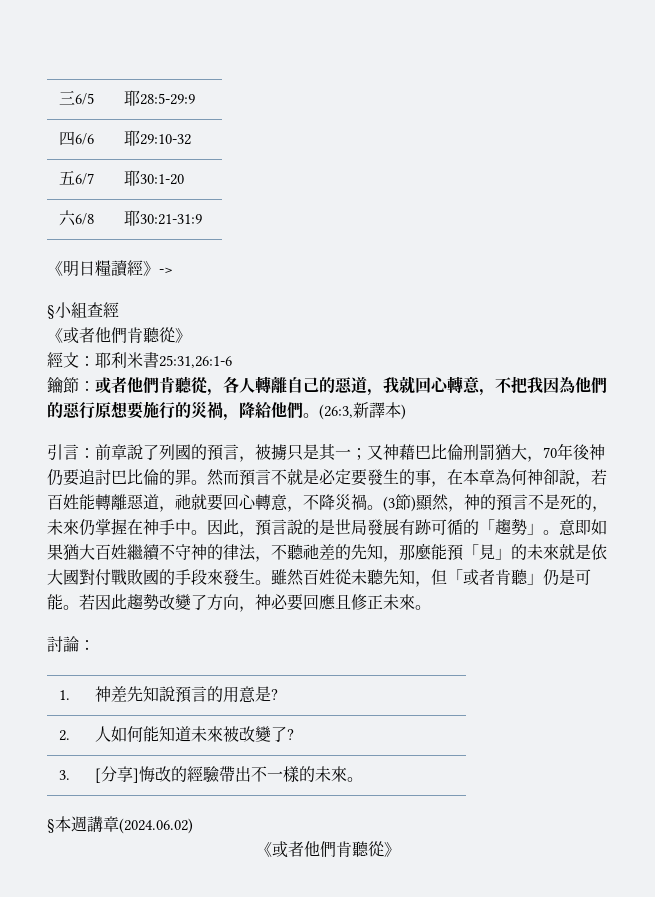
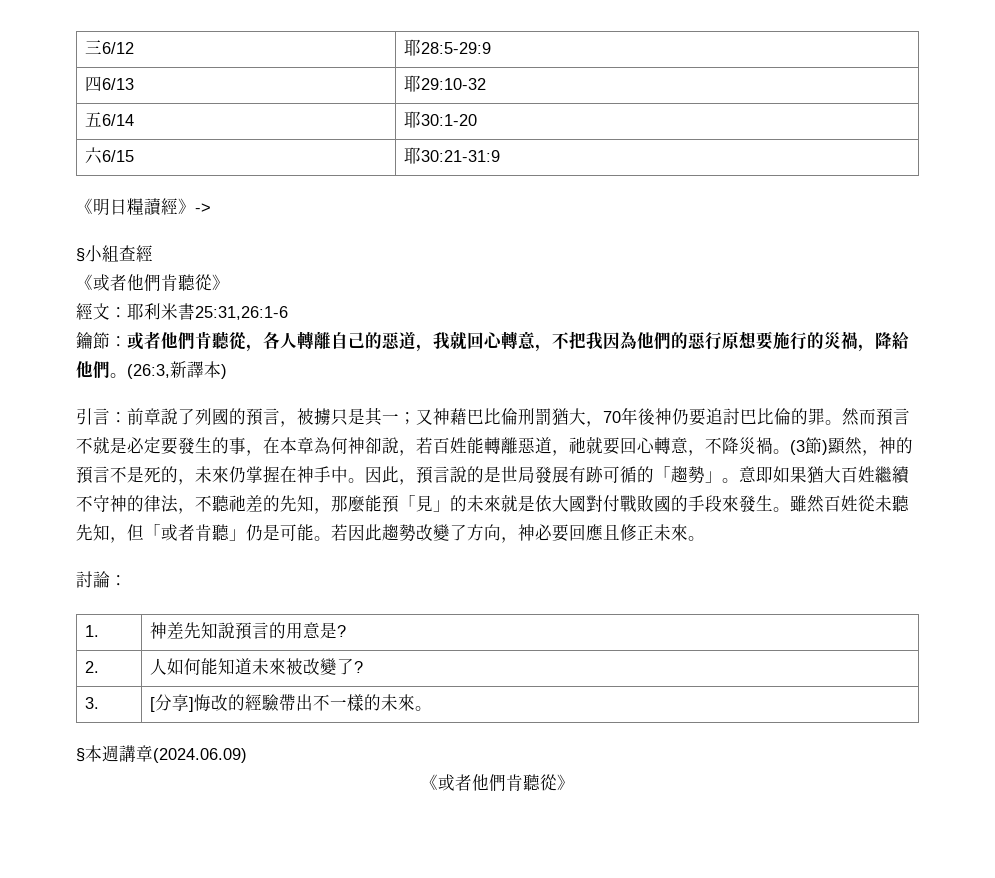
[75,93,95,105] 6/5 -> [102,42,135,54] 6/12
[75,133,95,145] 6/6 -> [102,78,135,90] 6/13
[75,173,95,185] 6/7 -> [102,114,135,126] 6/14
[75,213,95,225] 6/8 -> [102,150,135,162] 6/15
[119,818,193,834] (2024.06.02) -> [153,748,247,763] (2024.06.09)

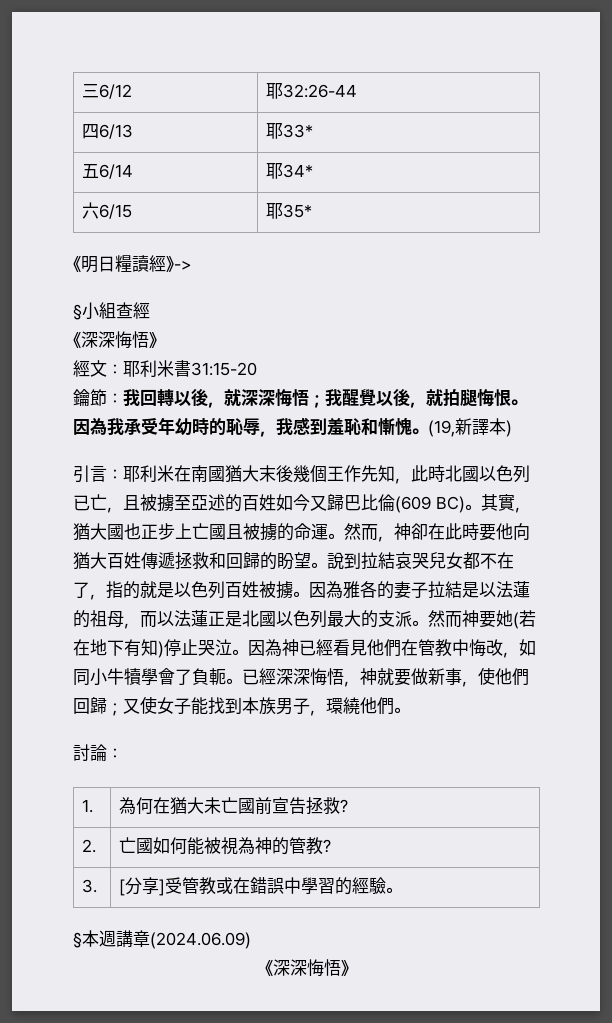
[421,42,492,54] 28:5-29:9 -> [283,84,358,98] 32:26-44
[421,78,487,90] 29:10-32 -> [283,124,314,138] 33*
[421,114,478,126] 30:1-20 -> [283,164,314,178] 34*
[421,150,501,162] 30:21-31:9 -> [283,204,313,218] 35*
[93,274,212,292] 或者他們肯聽從 -> [81,331,149,348] 深深悔悟
[195,306,288,320] 25:31,26:1-6 -> [191,362,257,376] 31:15-20
[127,331,909,352] [76,361,227,379] [76,407,910,427] [76,437,913,456] [76,466,910,485] [76,495,909,514] [76,524,705,543] [76,571,127,588] [85,625,100,637] [150,622,347,640] [85,661,100,673] [150,658,355,675] 或者他們肯聽從，各人轉離自己的惡道，我就回心轉意，不把我因為他們的惡行原想要施行的災禍，降給他們。(26:3,新譯本) // 引言：前章說了列國的預言，被擄只是其一；又神藉巴比倫刑罰猶大，70年後神仍要追討巴比倫的罪。然而預言不就是必定要發生的事，在本章為何神卻說，若百姓能轉離惡道，祂就要回心轉意，不降災禍。(3節)顯然，神的預言不是死的，未來仍掌握在神手中。因此，預言說的是世局發展有跡可循的「趨勢」。意即如果猶大百姓繼續不守神的律法，不聽祂差的先知，那麼能預「見」的未來就是依大國對付戰敗國的手段來發生。雖然百姓從未聽先知，但「或者肯聽」仍是可能。若因此趨勢改變了方向，神必要回應且修正未來。 // 討論： // 1. | 神差先知說預言的用意是? // 2. | 人如何能知道未來被改變了 -> [123,388,527,408] [73,417,512,437] [73,465,530,484] [73,494,531,513] [73,523,530,542] [73,552,514,570] [73,581,530,600] [73,610,536,629] [73,639,536,658] [73,667,529,687] [73,696,410,716] [73,744,123,761] [82,799,94,813] [119,797,349,815] [82,839,97,853] [119,837,324,855] 我回轉以後，就深深悔悟；我醒覺以後，就拍腿悔恨。因為我承受年幼時的恥辱，我感到羞恥和慚愧。(19,新譯本) // 引言：耶利米在南國猶大末後幾個王作先知，此時北國以色列已亡，且被擄至亞述的百姓如今又歸巴比倫(609 BC)。其實，猶大國也正步上亡國且被擄的命運。然而，神卻在此時要他向猶大百姓傳遞拯救和回歸的盼望。說到拉結哀哭兒女都不在了，指的就是以色列百姓被擄。因為雅各的妻子拉結是以法蓮的祖母，而以法蓮正是北國以色列最大的支派。然而神要她(若在地下有知)停止哭泣。因為神已經看見他們在管教中悔改，如同小牛犢學會了負軛。已經深深悔悟，神就要做新事，使他們回歸；又使女子能找到本族男子，環繞他們。 // 討論： // 1. | 為何在猶大未亡國前宣告拯救? // 2. | 亡國如何能被視為神的管教
[194,694,416,712] 悔改的經驗帶出不一樣的未來 -> [165,877,387,895] 受管教或在錯誤中學習的經驗
[438,774,557,792] 或者他們肯聽從 -> [272,959,341,976] 深深悔悟

